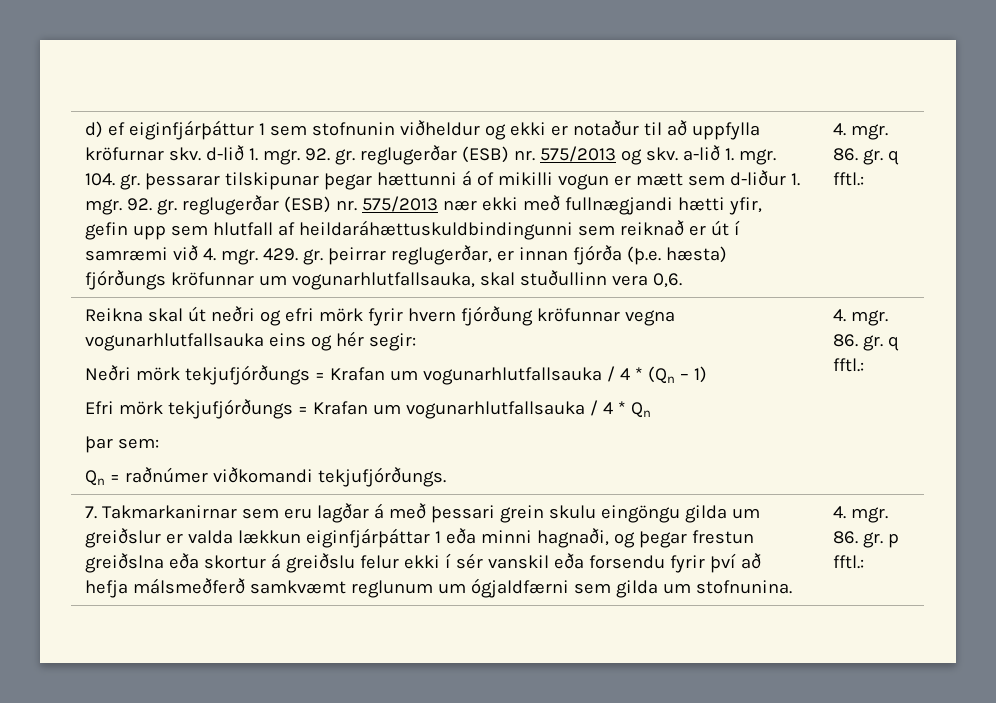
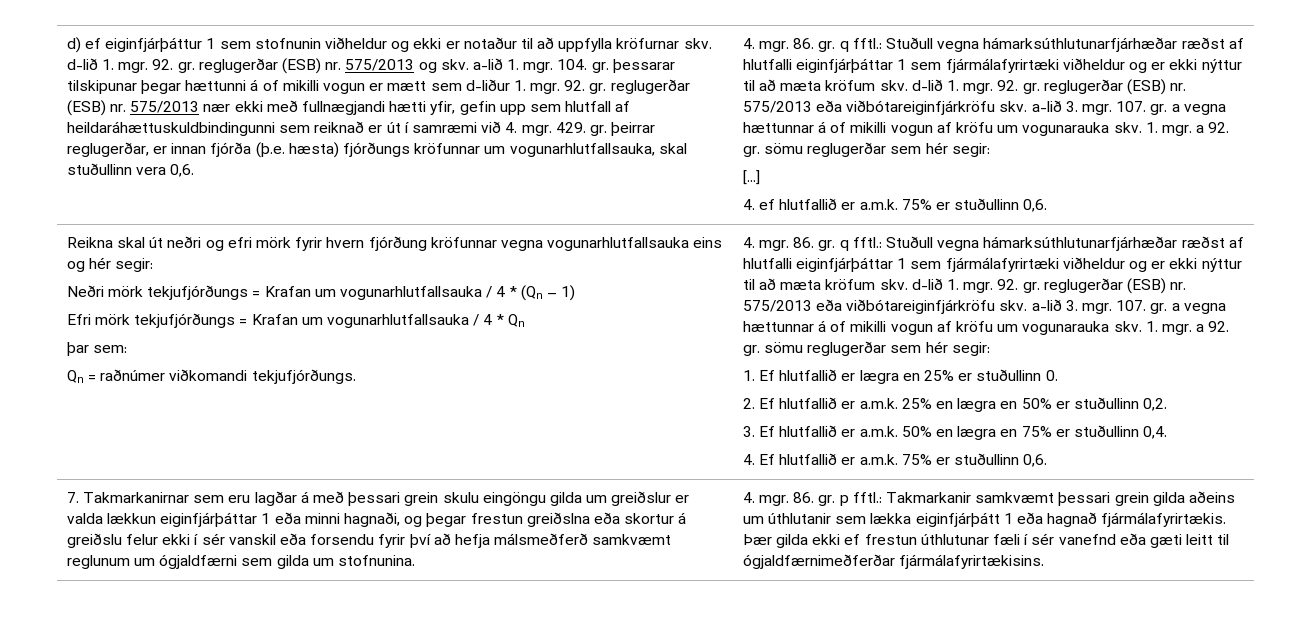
(864, 179) none -> [885,37,1244,52] [742,58,1242,73] [742,79,1187,95] [742,100,1226,115] [742,121,1230,136] [742,142,990,157] [742,170,760,185] [742,198,1048,212] Stuðull vegna hámarksúthlutunarfjárhæðar ræðst af hlutfalli eiginfjárþáttar 1 sem fjármálafyrirtæki viðheldur og er ekki nýttur til að mæta kröfum skv. d-lið 1. mgr. 92. gr. reglugerðar (ESB) nr. 575/2013 eða viðbótareiginfjárkröfu skv. a-lið 3. mgr. 107. gr. a vegna hættunnar á of mikilli vogun af kröfu um vogunarauka skv. 1. mgr. a 92. gr. sömu reglugerðar sem hér segir: // [...] // 4. ef hlutfallið er a.m.k. 75% er stuðullinn 0,6.
(864, 365) none -> [885,236,1244,251] [742,257,1242,272] [742,278,1187,294] [742,299,1226,314] [742,320,1230,335] [742,341,990,356] [742,369,1058,384] [742,397,1168,412] [742,425,1168,440] [742,453,1048,467] Stuðull vegna hámarksúthlutunarfjárhæðar ræðst af hlutfalli eiginfjárþáttar 1 sem fjármálafyrirtæki viðheldur og er ekki nýttur til að mæta kröfum skv. d-lið 1. mgr. 92. gr. reglugerðar (ESB) nr. 575/2013 eða viðbótareiginfjárkröfu skv. a-lið 3. mgr. 107. gr. a vegna hættunnar á of mikilli vogun af kröfu um vogunarauka skv. 1. mgr. a 92. gr. sömu reglugerðar sem hér segir: // 1. Ef hlutfallið er lægra en 25% er stuðullinn 0. // 2. Ef hlutfallið er a.m.k. 25% en lægra en 50% er stuðullinn 0,2. // 3. Ef hlutfallið er a.m.k. 50% en lægra en 75% er stuðullinn 0,4. // 4. Ef hlutfallið er a.m.k. 75% er stuðullinn 0,6.
(864, 562) none -> [885,491,1235,506] [742,512,1227,527] [742,533,1230,548] [742,554,1045,569] Takmarkanir samkvæmt þessari grein gilda aðeins um úthlutanir sem lækka eiginfjárþátt 1 eða hagnað fjármálafyrirtækis. Þær gilda ekki ef frestun úthlutunar fæli í sér vanefnd eða gæti leitt til ógjaldfærnimeðferðar fjármálafyrirtækisins.

